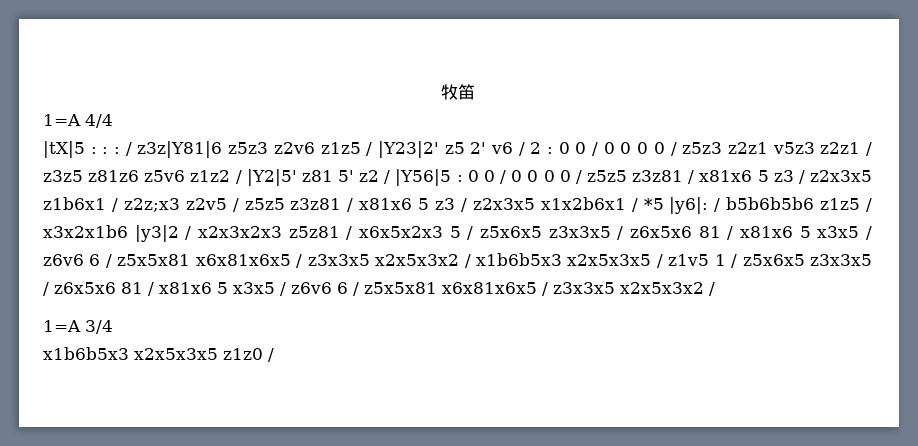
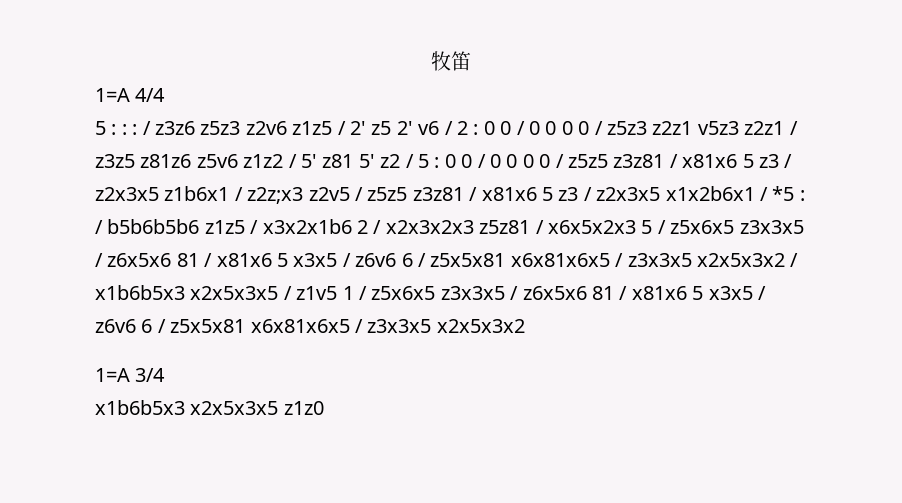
[43,141,85,158] |tX|5 -> [95,121,106,135] 5
[137,141,223,158] z3z|Y81|6 -> [155,121,195,135] z3z6
[377,141,439,158] |Y23|2' -> [350,121,366,135] 2'
[246,169,297,186] |Y2|5' -> [301,154,317,168] 5'
[395,169,452,186] |Y56|5 -> [417,154,429,168] 5
[669,197,709,214] |y6|: -> [799,190,805,201] :
[134,225,179,242] |y3|2 -> [357,220,368,234] 2
[709,282,715,296] / -> (525, 326) none
[268,348,274,362] / -> (324, 408) none

